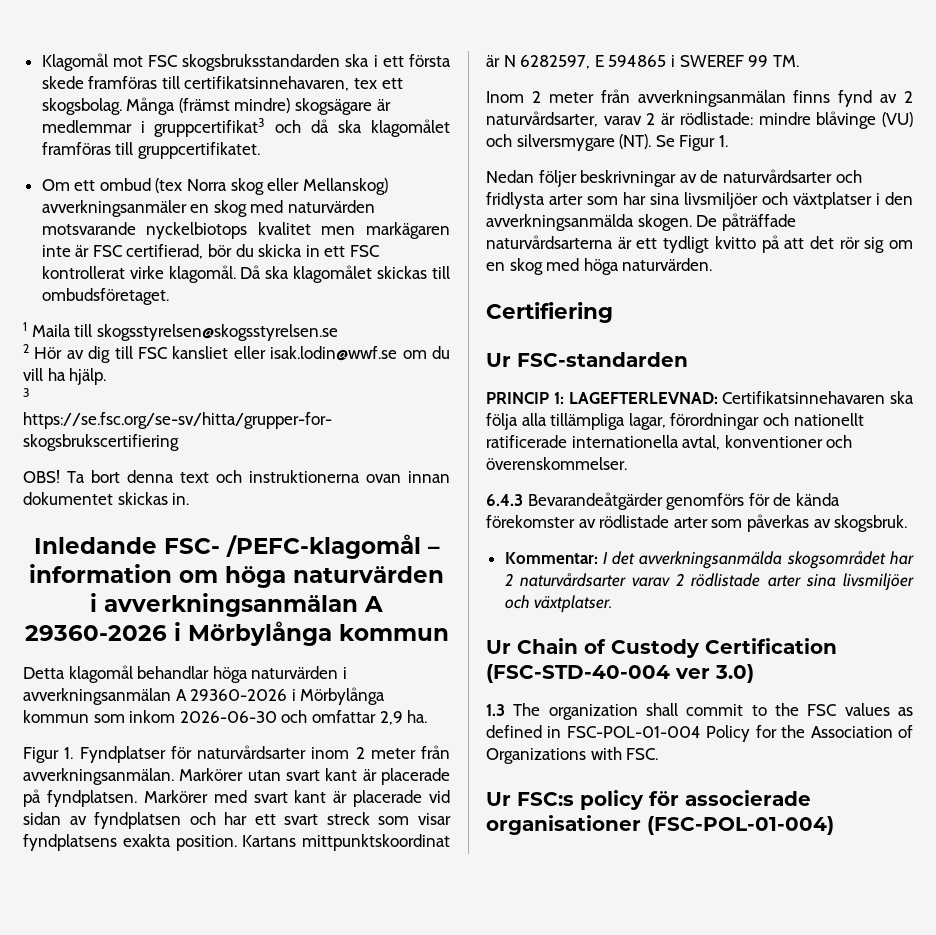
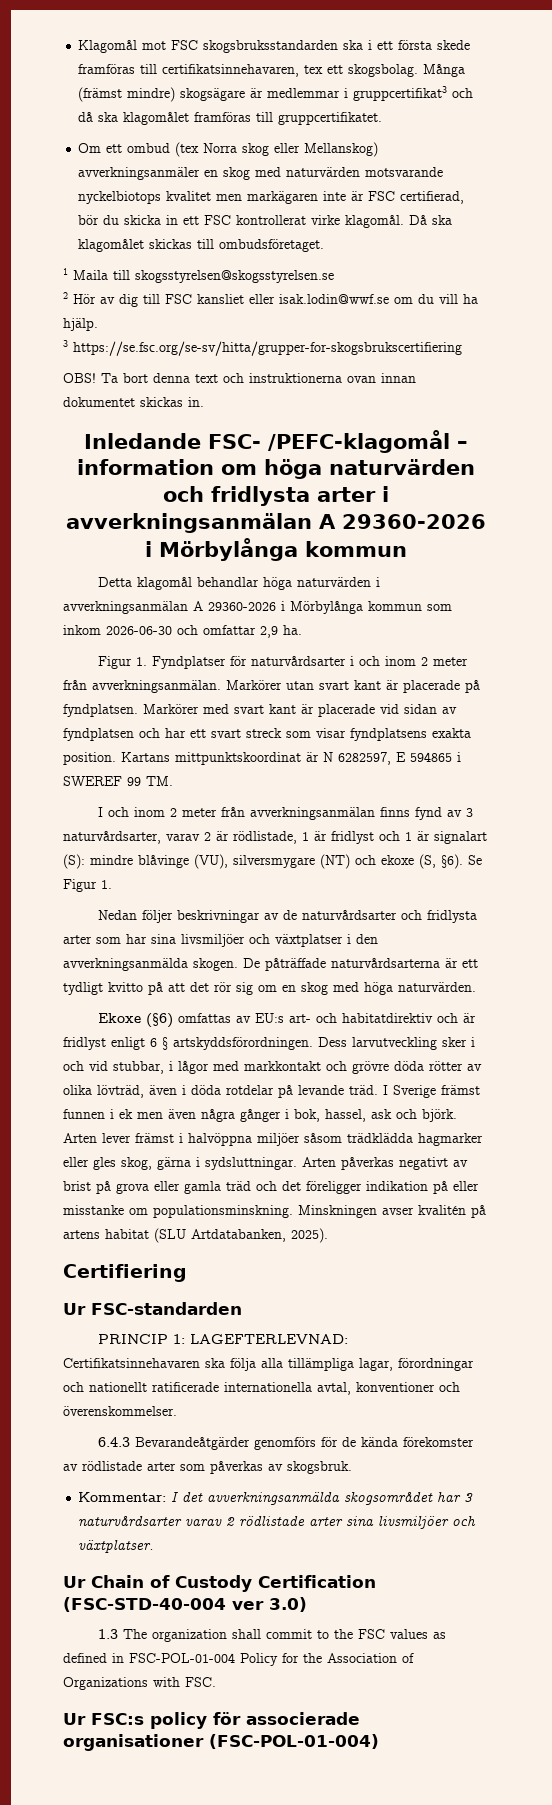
(444, 574) none -> [163,486,376,506] och fridlysta arter
(306, 752) none -> [349,656,380,666] i och
[486,91,524,103] Inom -> [97,807,165,817] I och inom
[904,91,913,103] 2 -> [465,808,473,817] 3
[679,111,913,129] [486,134,652,151] rödlistade: mindre blåvinge (VU) och silversmygare (NT). -> [233,831,487,844] [63,854,463,869] rödlistade, 1 är fridlyst och 1 är signalart (S): mindre blåvinge (VU), silversmygare (NT) och ekoxe (S, §6).
(713, 264) none -> [97,1013,476,1028] [63,1037,475,1050] [63,1061,482,1074] [63,1085,480,1098] [63,1109,457,1122] [63,1133,483,1146] [63,1157,468,1170] [63,1181,479,1194] [63,1205,486,1218] [63,1228,328,1243] // Ekoxe (§6) omfattas av EU:s art- och habitatdirektiv och är fridlyst enligt 6 § artskyddsförordningen. Dess larvutveckling sker i och vid stubbar, i lågor med markkontakt och grövre döda rötter av olika lövträd, även i döda rotdelar på levande träd. I Sverige främst funnen i ek men även några gånger i bok, hassel, ask och björk. Arten lever främst i halvöppna miljöer såsom trädklädda hagmarker eller gles skog, gärna i sydsluttningar. Arten påverkas negativt av brist på grova eller gamla träd och det föreligger indikation på eller misstanke om populationsminskning. Minskningen avser kvalitén på artens habitat (SLU Artdatabanken, 2025).
[504,573,513,586] 2 -> [464,1493,474,1502] 3

